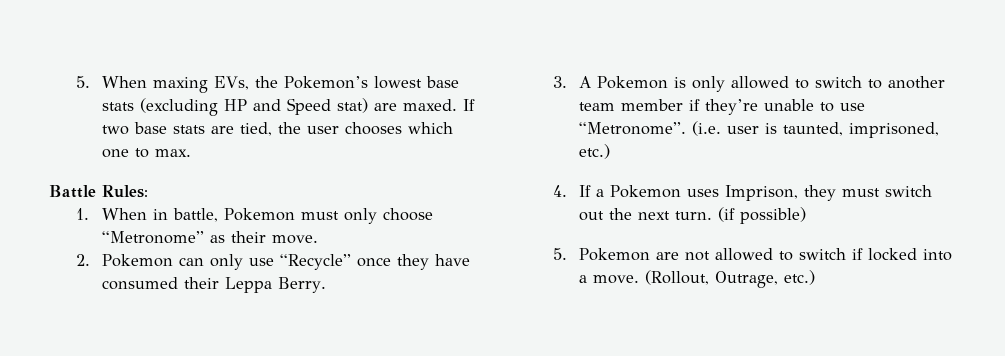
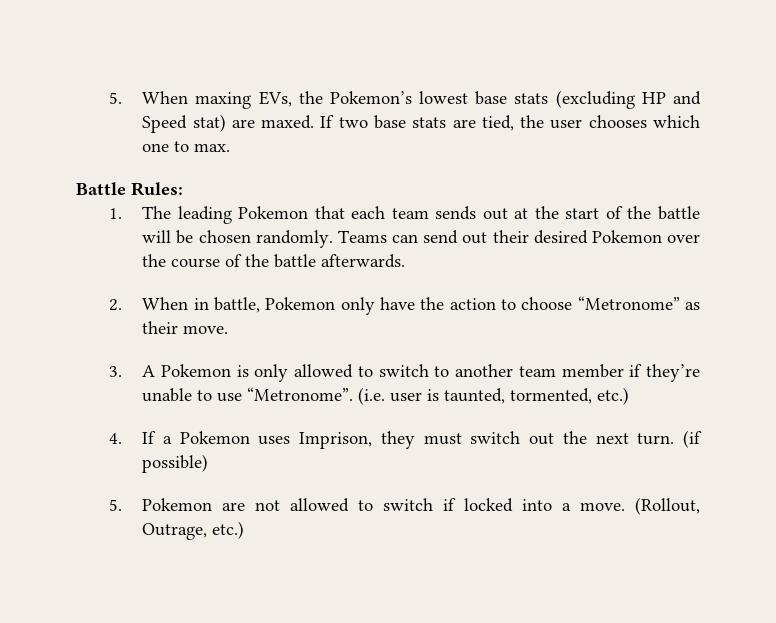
[102,208,378,224] When in battle, Pokemon must only -> [142,206,700,224] [142,230,701,248] [142,254,406,268] [109,297,516,315] The leading Pokemon that each team sends out at the start of the battle will be chosen randomly. Teams can send out their desired Pokemon over the course of the battle afterwards. // 2. When in battle, Pokemon only have the action to
[75,254,471,270] [102,277,327,293] // 2. Pokemon can only use “Recycle” once they have consumed their Leppa Berry. -> (229, 329) none
[849,122,940,138] imprisoned, -> [510,388,593,404] tormented,

